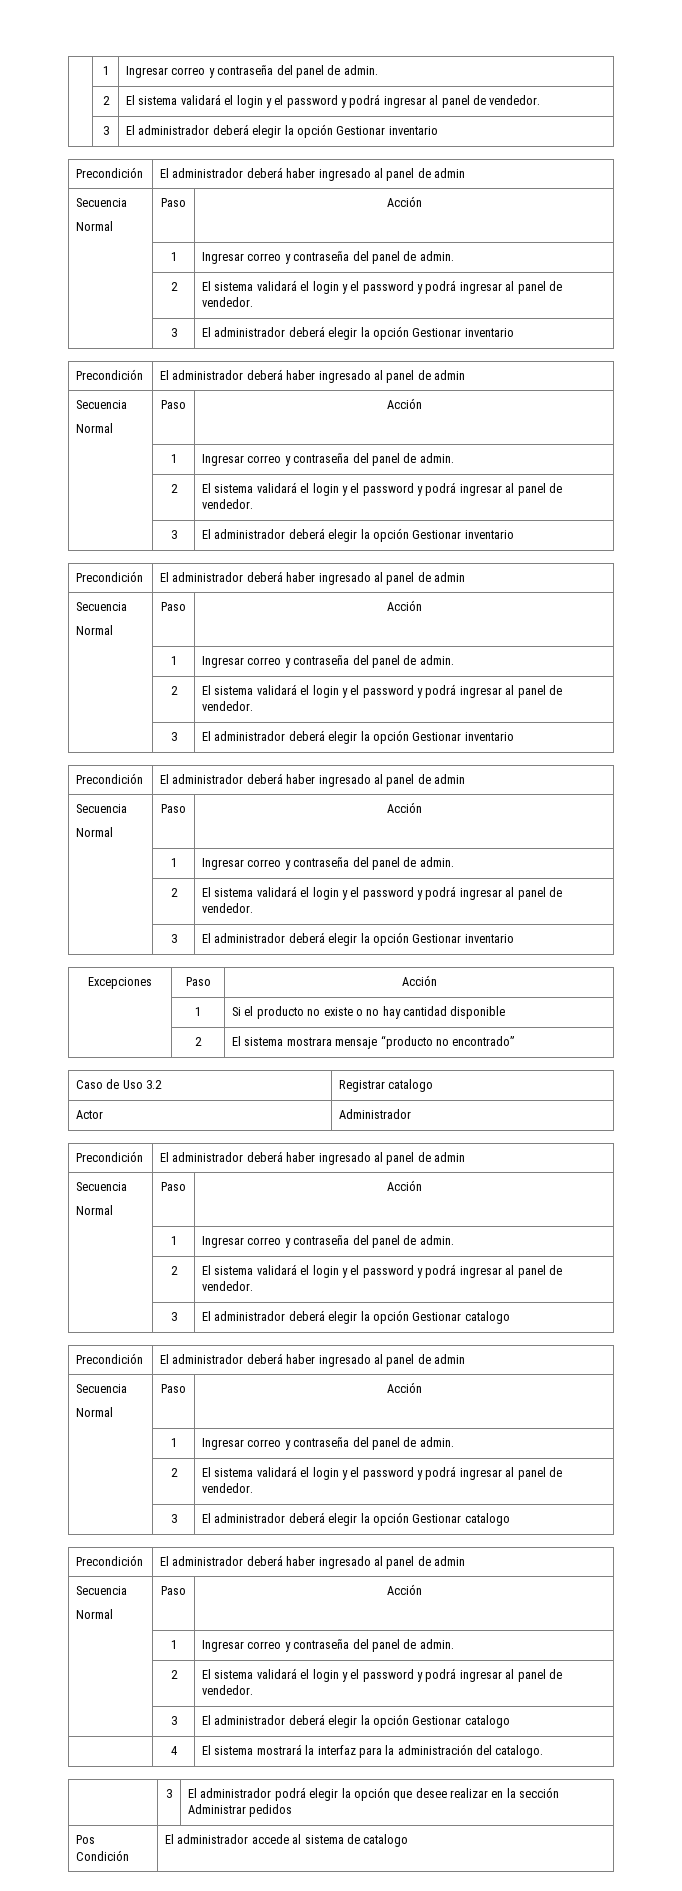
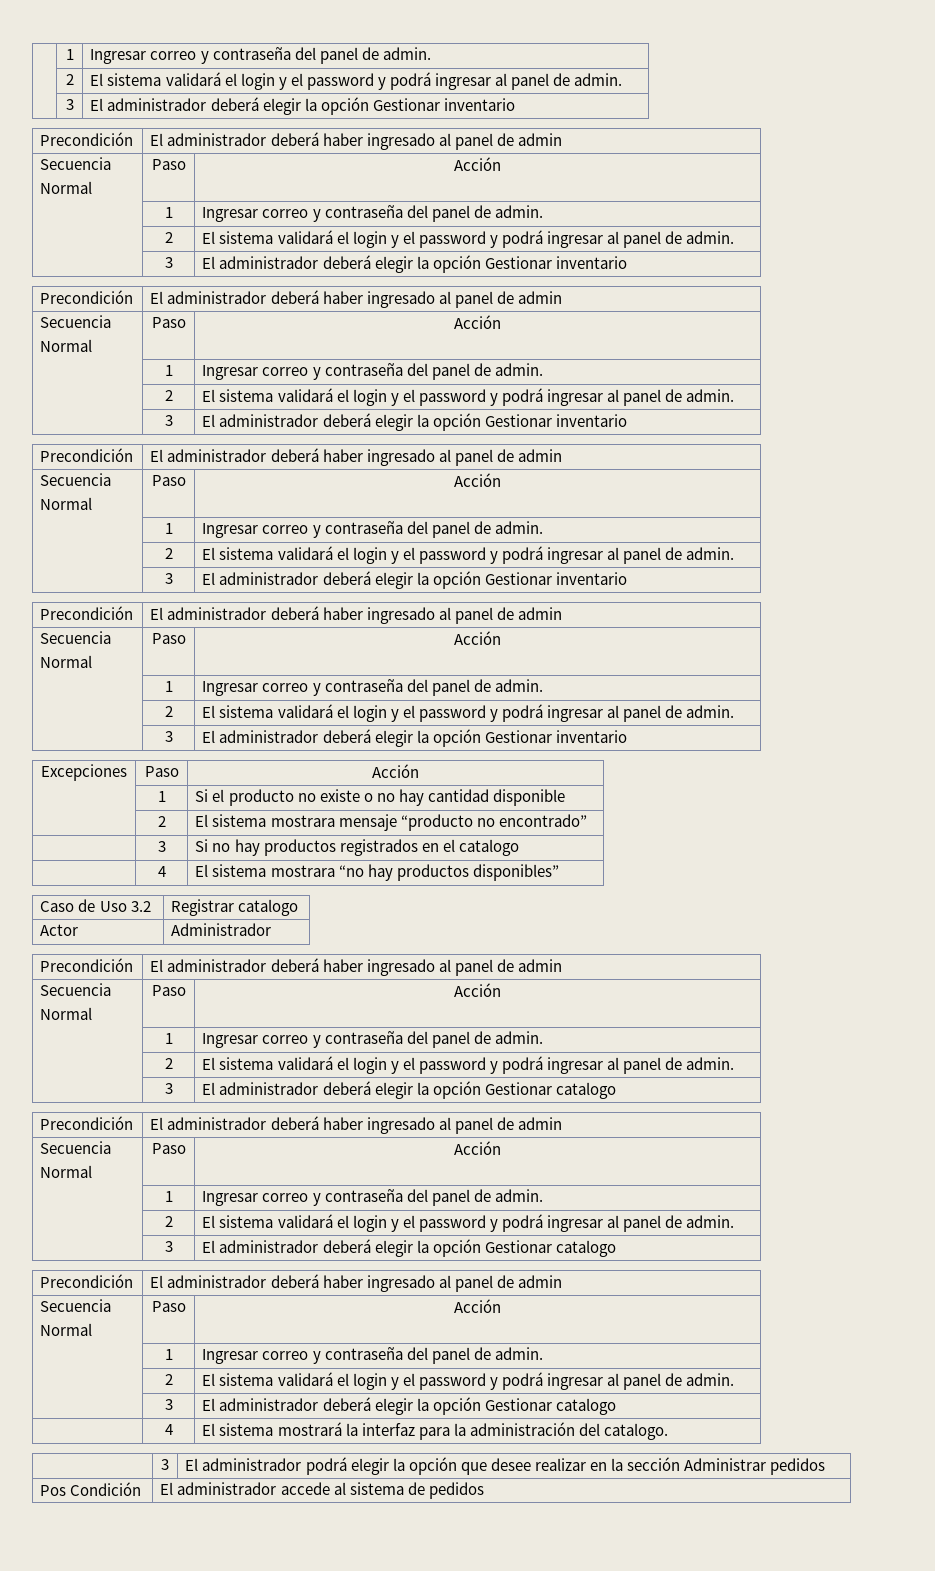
[489,95,541,105] vendedor. -> [574,73,623,86] admin.
[202,297,254,307] vendedor. -> [686,231,735,244] admin.
[202,499,254,509] vendedor. -> [686,389,735,402] admin.
[202,701,254,711] vendedor. -> [686,547,735,560] admin.
[202,903,254,913] vendedor. -> [686,705,735,718] admin.
(515, 1041) none -> [157,841,166,852] [195,839,519,856] [157,866,166,877] [195,864,559,881] // | 3 | Si no hay productos registrados en el catalogo // | 4 | El sistema mostrara “no hay productos disponibles”
[202,1281,254,1291] vendedor. -> [686,1057,735,1070] admin.
[202,1483,254,1493] vendedor. -> [686,1215,735,1228] admin.
[202,1685,254,1695] vendedor. -> [686,1373,735,1386] admin.
[363,1834,409,1847] catalogo -> [428,1482,484,1499] pedidos

